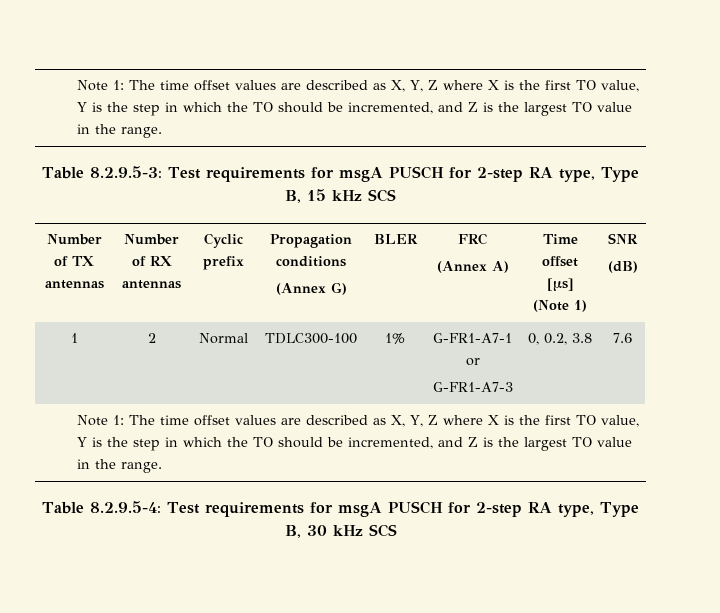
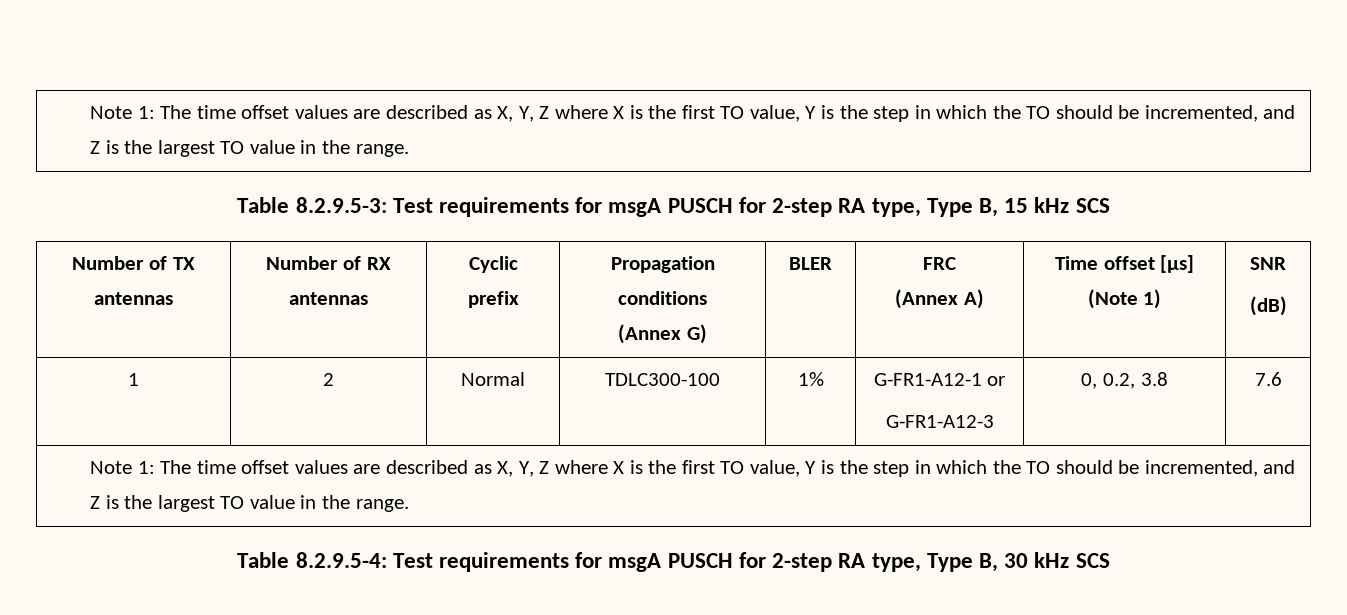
[433,333,512,343] G-FR1-A7-1 -> [873,373,982,386] G-FR1-A12-1
[432,382,513,392] G-FR1-A7-3 -> [885,415,994,428] G-FR1-A12-3

